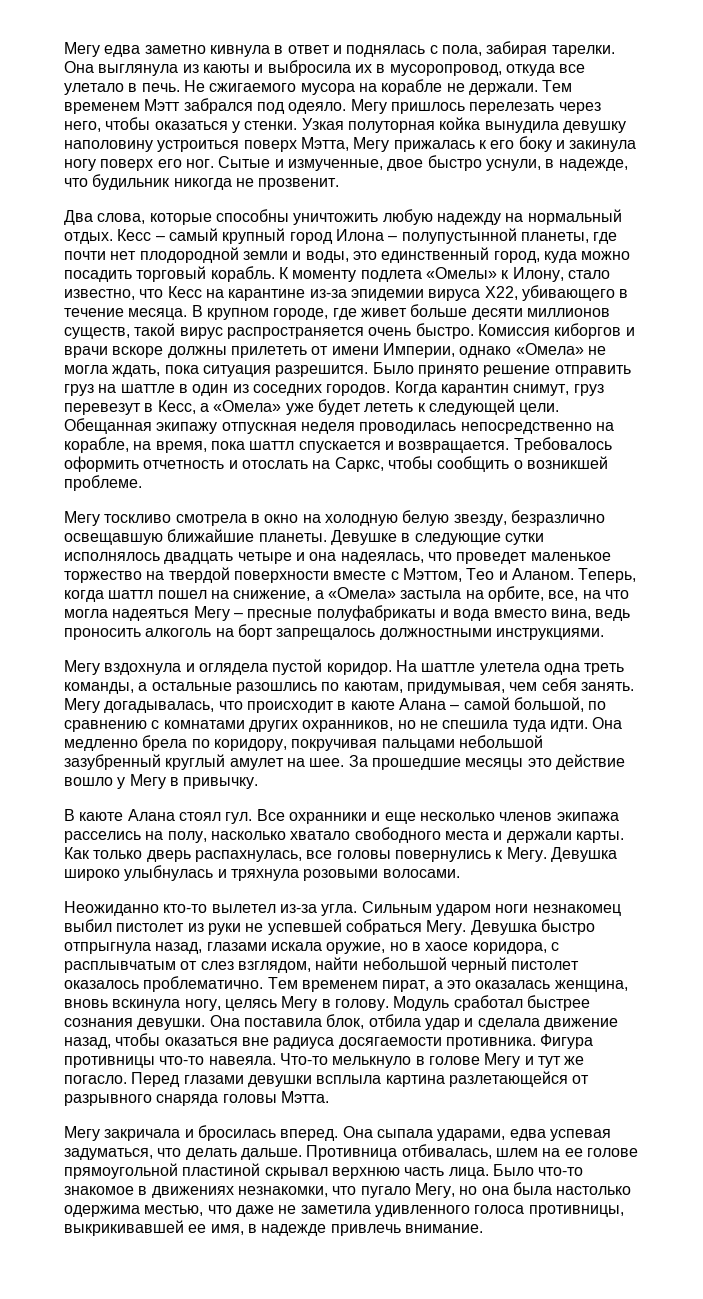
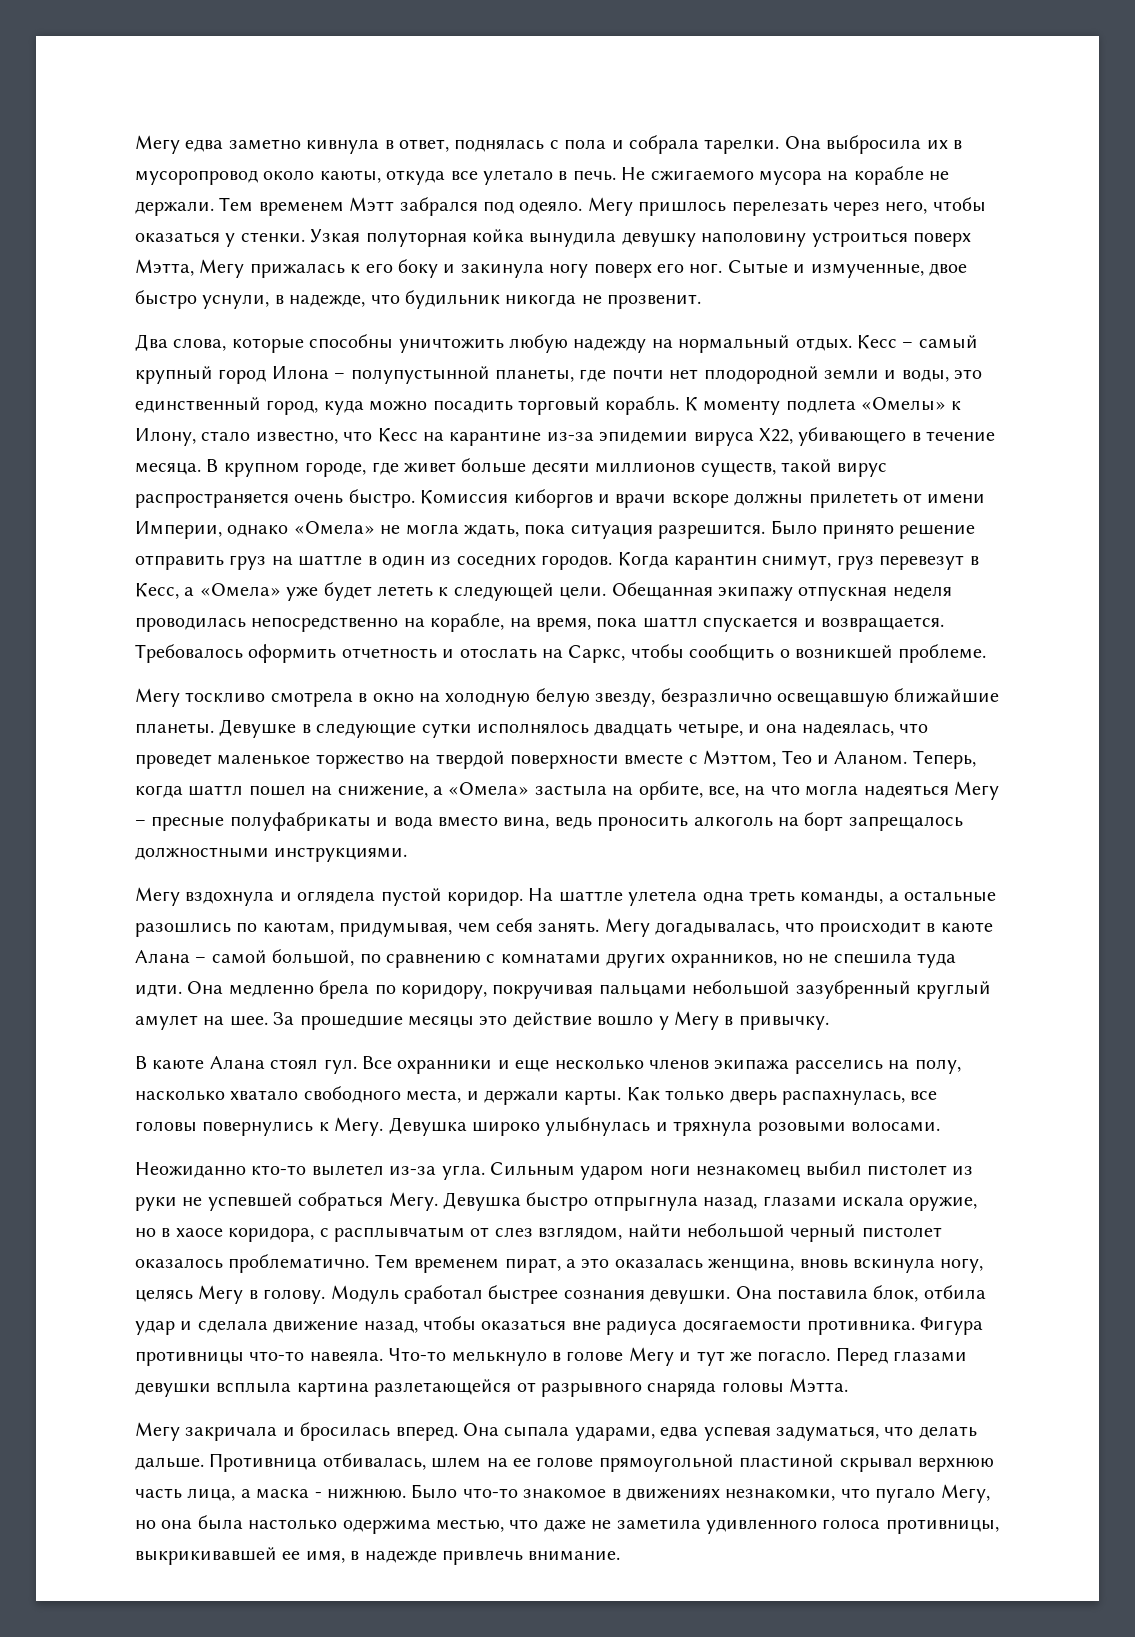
[287,41,615,57] [64,60,502,76] ответ и поднялась с пола, забирая тарелки. Она выглянула из каюты и выбросила их в мусоропровод, -> [399,135,962,154] [135,170,381,185] ответ, поднялась с пола и собрала тарелки. Она выбросила их в мусоропровод около каюты,
[237,552,292,564] четыре -> [677,723,743,738] четыре,
[444,831,489,840] места -> [406,1090,462,1103] места,
[448,1167,489,1179] лица. -> [187,1488,406,1501] лица, а маска - нижнюю.

